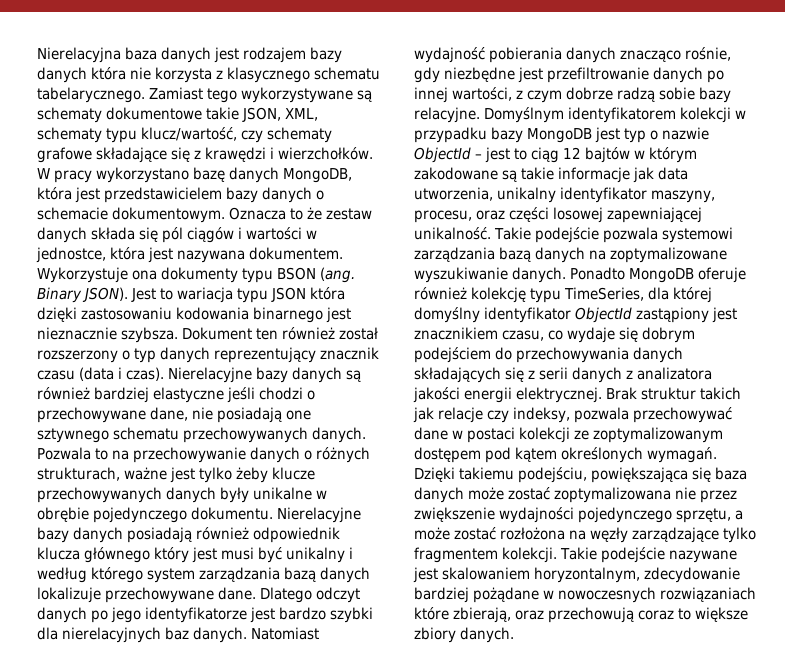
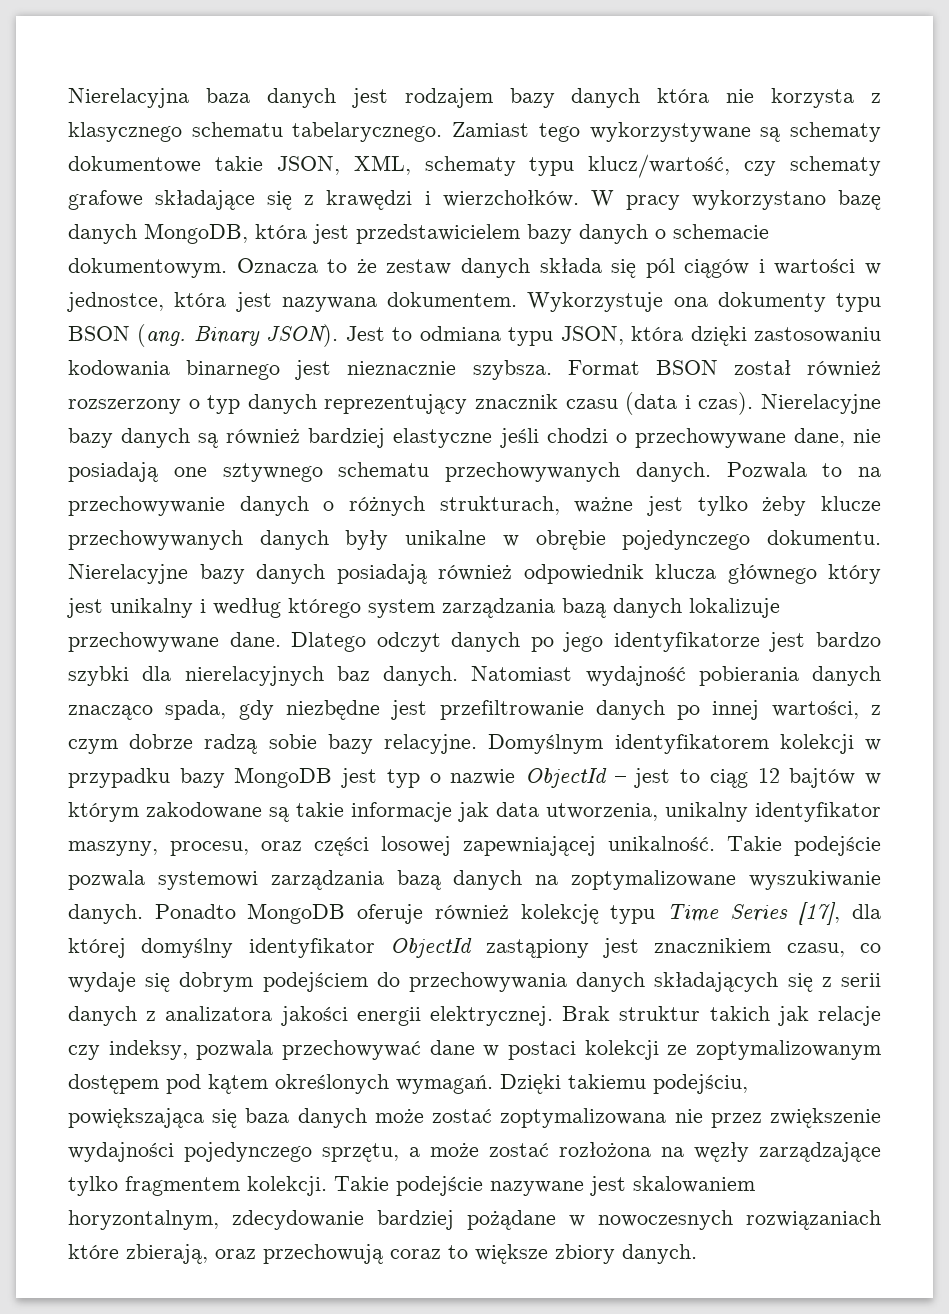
[177,287,306,303] wariacja typu JSON -> [419,326,624,346] odmiana typu JSON,
[182,327,378,340] Dokument ten również został -> [567,360,881,377] Format BSON został również
[221,547,282,563] musi być -> (103, 608) none
[685,47,731,61] rośnie, -> [165,700,227,720] spada,
[564,287,644,301] TimeSeries, -> [666,902,841,925] Time Series [17],

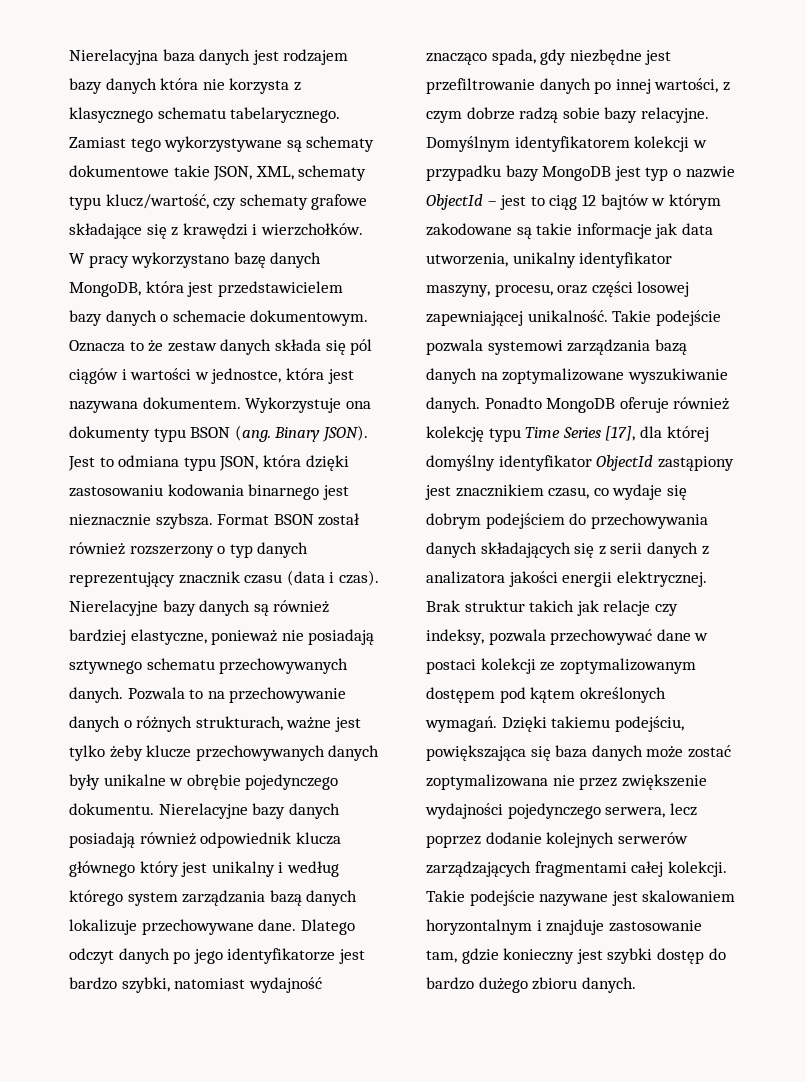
[393,428,845,448] elastyczne jeśli chodzi o przechowywane dane, -> [130,629,278,645] elastyczne, ponieważ
[173,467,207,477] one -> (375, 637) none
[68,666,881,686] szybki dla nierelacyjnych baz danych. Natomiast wydajność pobierania danych -> [121,977,322,993] szybki, natomiast wydajność
[322,1142,881,1162] [68,1176,240,1196] sprzętu, a może zostać rozłożona na węzły zarządzające tylko fragmentem -> [605,803,697,818] [426,832,688,848] [426,861,664,877] serwera, lecz poprzez dodanie kolejnych serwerów zarządzających fragmentami całej
[68,1210,881,1230] [68,1244,615,1264] horyzontalnym, zdecydowanie bardziej pożądane w nowoczesnych rozwiązaniach które zbierają, oraz przechowują coraz to większe zbiory -> [426,919,702,935] [426,948,726,964] [426,977,578,993] horyzontalnym i znajduje zastosowanie tam, gdzie konieczny jest szybki dostęp do bardzo dużego zbioru

